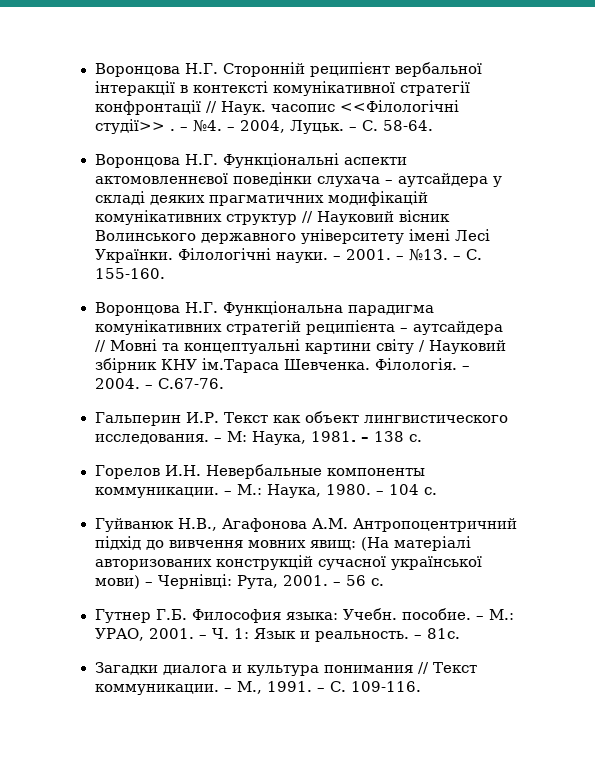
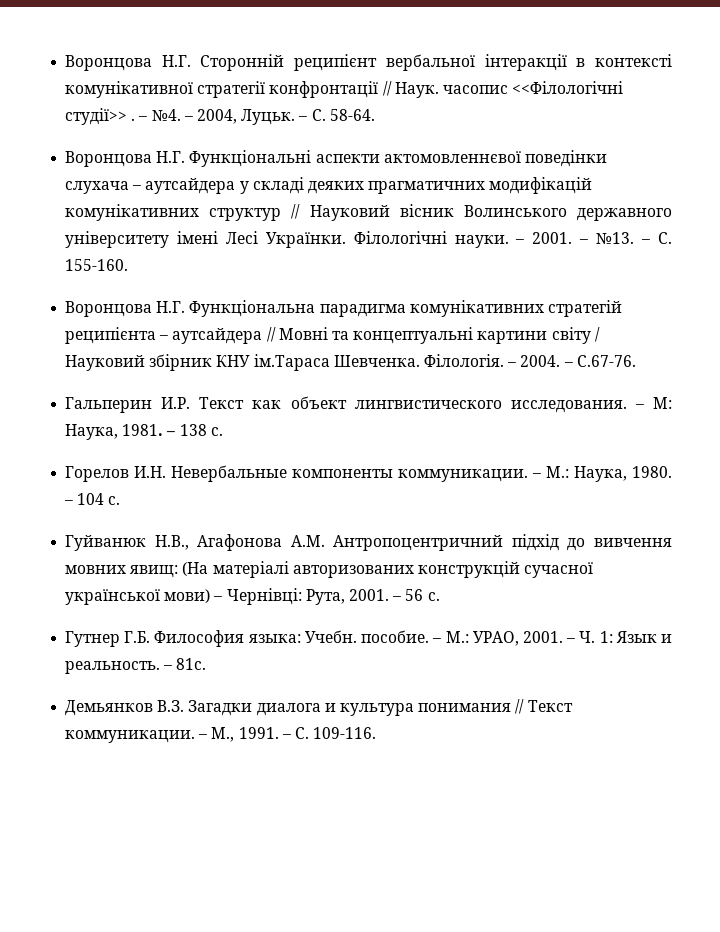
(460, 633) none -> [65,700,185,716] Демьянков В.З.

